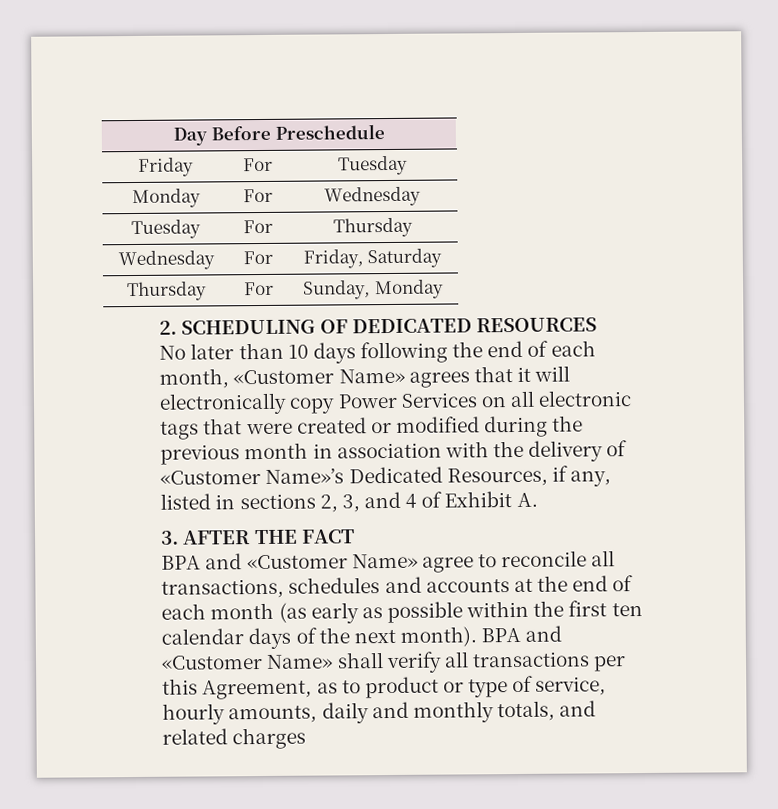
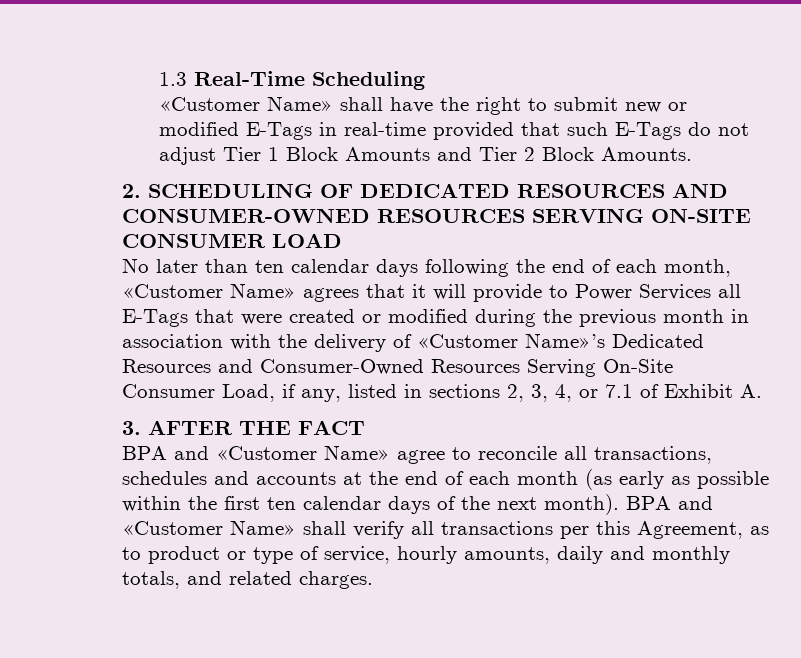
[173,124,385,146] [138,157,194,177] [242,157,273,172] [337,155,408,176] [131,188,201,209] [242,188,273,203] [324,186,421,207] [131,219,201,240] [242,219,273,234] [332,217,413,238] [117,250,215,271] [242,250,273,265] [302,248,443,269] [127,281,207,302] [243,281,274,296] [303,279,444,300] Day Before Preschedule // Friday | For | Tuesday // Monday | For | Wednesday // Tuesday | For | Thursday // Wednesday | For | Friday, Saturday // Thursday | For | Sunday, Monday -> [158,71,425,90] [158,96,687,115] [158,122,749,140] [158,147,692,165] 1.3 Real-Time Scheduling // «Customer Name» shall have the right to submit new or modified E-Tags in real-time provided that such E-Tags do not adjust Tier 1 Block Amounts and Tier 2 Block Amounts.
(597, 325) none -> [672,183,729,198] [122,208,752,223] [122,233,343,248] AND CONSUMER-OWNED RESOURCES SERVING ON-SITE CONSUMER LOAD
[287,344,309,359] 10 -> [255,259,370,273] ten calendar
[159,390,633,415] [160,421,200,440] electronically copy Power Services on all electronic tags -> [473,284,742,302] [122,309,189,327] provide to Power Services all E-Tags
[446,467,548,487] Resources, -> [122,359,674,377] [122,384,276,402] Resources and Consumer-Owned Resources Serving On-Site Consumer Load,
[363,491,418,509] and 4 -> [555,384,634,402] 4, or 7.1
[232,727,307,750] charges -> [299,571,374,589] charges.

